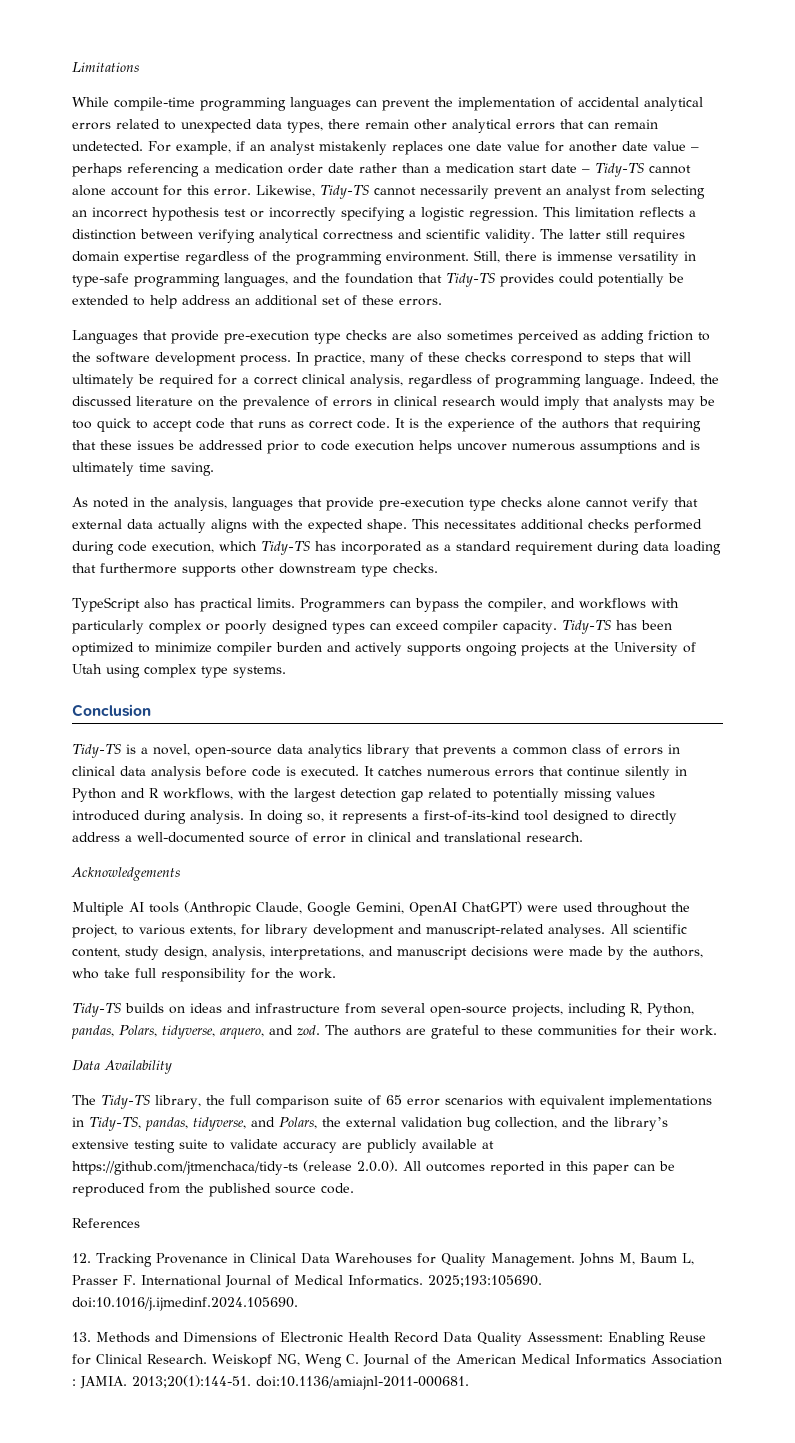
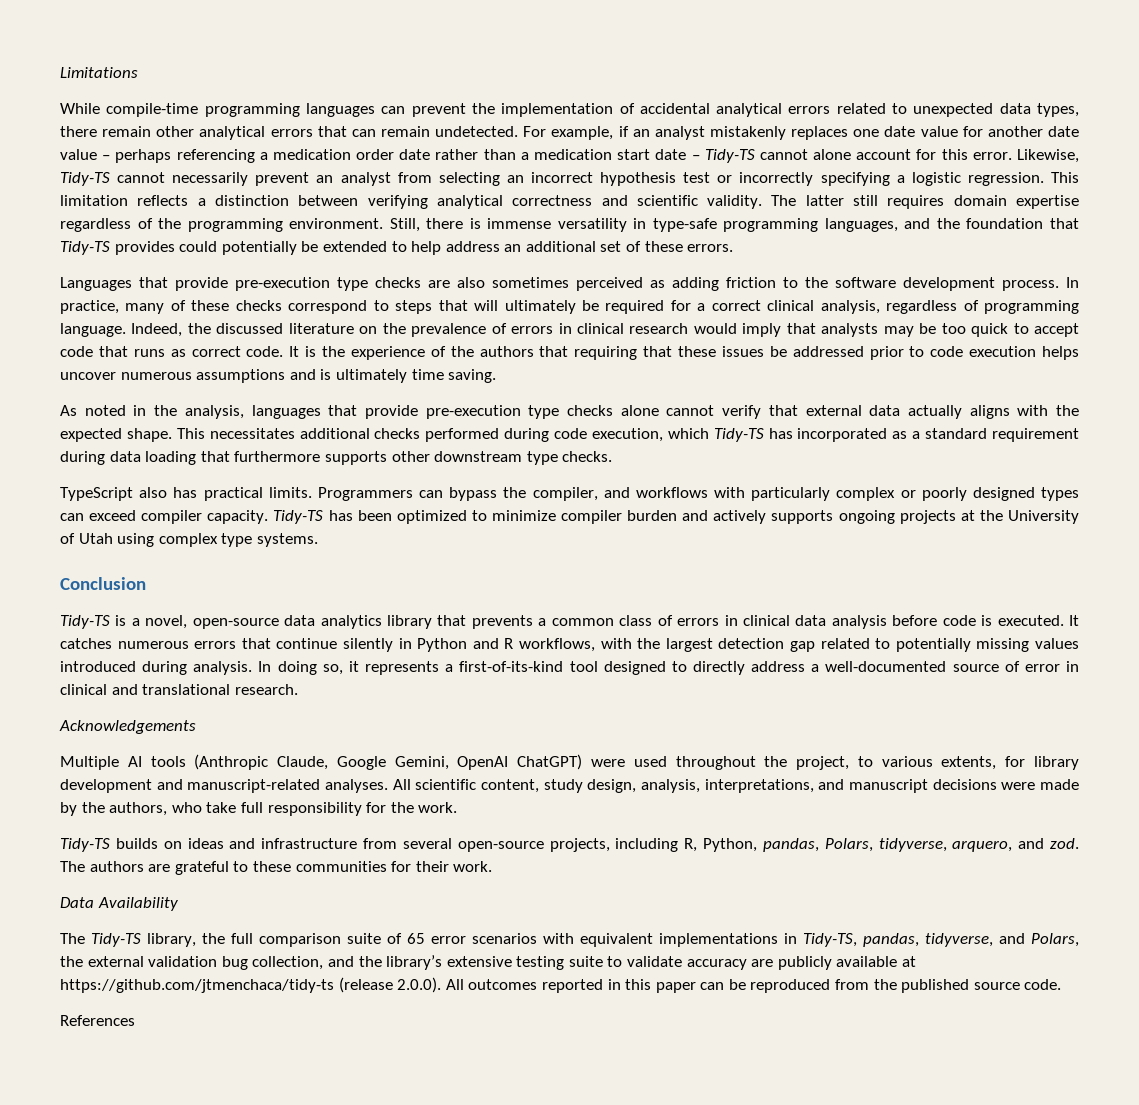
[72,1253,694,1267] [72,1275,542,1288] [72,1297,298,1311] [72,1332,706,1346] [72,1354,722,1368] [72,1375,469,1390] // 12. Tracking Provenance in Clinical Data Warehouses for Quality Management. Johns M, Baum L, Prasser F. International Journal of Medical Informatics. 2025;193:105690. doi:10.1016/j.ijmedinf.2024.105690. // 13. Methods and Dimensions of Electronic Health Record Data Quality Assessment: Enabling Reuse for Clinical Research. Weiskopf NG, Weng C. Journal of the American Medical Informatics Association : JAMIA. 2013;20(1):144-51. doi:10.1136/amiajnl-2011-000681. -> (135, 1020) none

